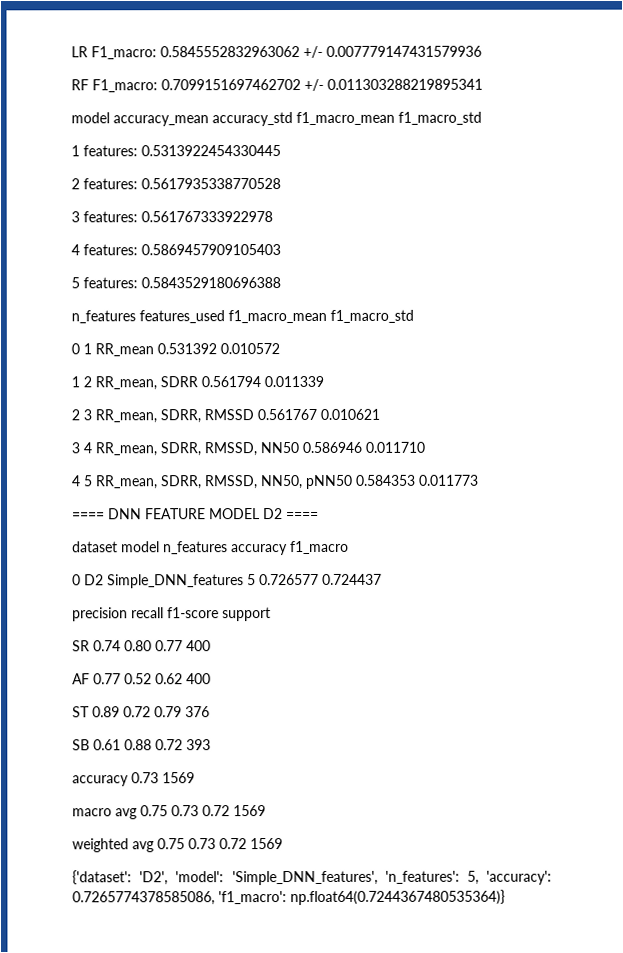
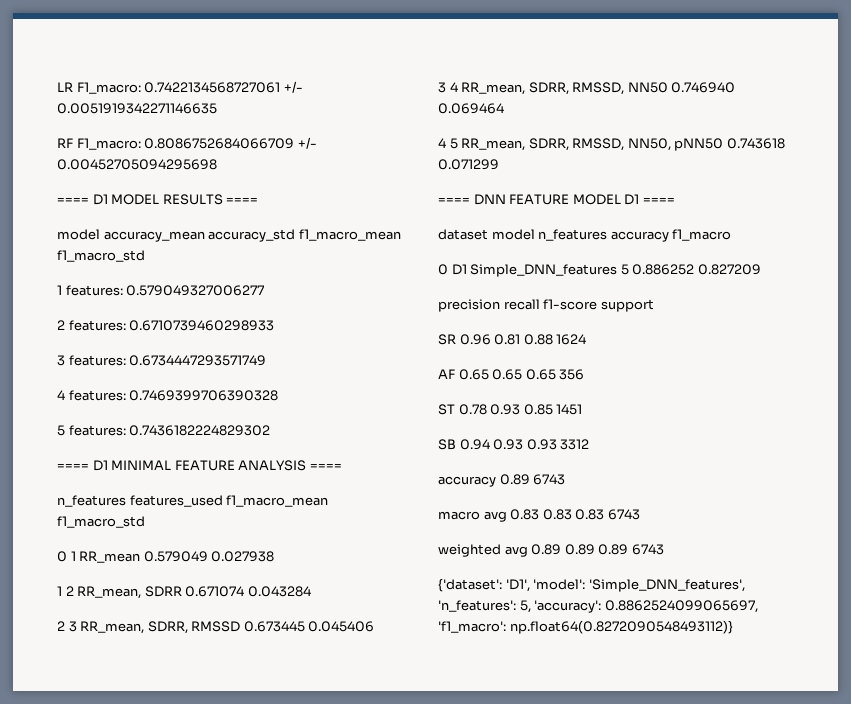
[160,45,482,59] 0.5845552832963062 +/- 0.007779147431579936 -> [144,81,303,93] [57,103,217,114] 0.7422134568727061 +/- 0.0051919342271146635
[161,78,483,92] 0.7099151697462702 +/- 0.011303288219895341 -> [144,137,317,149] [57,159,217,170] [57,194,259,205] 0.8086752684066709 +/- 0.00452705094295698 // ==== D1 MODEL RESULTS ====
[141,145,281,157] 0.5313922454330445 -> [126,285,265,296] 0.579049327006277
[141,178,281,190] 0.5617935338770528 -> [129,320,275,331] 0.6710739460298933
[141,211,273,223] 0.561767333922978 -> [129,355,267,366] 0.6734447293571749
[141,244,281,256] 0.5869457909105403 -> [129,390,279,401] 0.7469399706390328
[141,277,281,289] 0.5843529180696388 -> [129,425,271,436] [57,460,342,471] 0.7436182224829302 // ==== D1 MINIMAL FEATURE ANALYSIS ====
[157,343,280,355] 0.531392 0.010572 -> [143,551,275,562] 0.579049 0.027938
[201,375,324,388] 0.561794 0.011339 -> [185,586,311,597] 0.671074 0.043284
[257,408,380,421] 0.561767 0.010621 -> [243,621,375,632] 0.673445 0.045406
[302,441,425,454] 0.586946 0.011710 -> [671,82,736,93] [438,103,504,114] 0.746940 0.069464
[355,474,479,486] 0.584353 0.011773 -> [726,138,785,149] [438,159,499,170] 0.743618 0.071299
[263,508,283,520] D2 -> [624,194,640,205] D1
[84,574,104,586] D2 -> [451,264,467,275] D1
[259,573,382,586] 0.726577 0.724437 -> [632,264,761,275] 0.886252 0.827209
[93,640,211,652] [72,673,211,685] [72,706,210,718] [72,739,211,751] [72,772,195,787] 0.74 0.80 0.77 400 // AF 0.77 0.52 0.62 400 // ST 0.89 0.72 0.79 376 // SB 0.61 0.88 0.72 393 // accuracy 0.73 1569 -> [459,334,587,345] [438,369,585,380] [438,404,583,415] [438,439,590,450] [438,474,566,487] 0.96 0.81 0.88 1624 // AF 0.65 0.65 0.65 356 // ST 0.78 0.93 0.85 1451 // SB 0.94 0.93 0.93 3312 // accuracy 0.89 6743
[140,805,266,817] [72,838,283,853] 0.75 0.73 0.72 1569 // weighted avg 0.75 0.73 0.72 1569 -> [510,509,640,520] [438,544,664,557] 0.83 0.83 0.83 6743 // weighted avg 0.89 0.89 0.89 6743
[139,871,169,886] 'D2', -> [505,579,530,592] 'D1',
[72,889,505,906] 0.7265774378585086, 'f1_macro': np.float64(0.7244367480535364)} -> [604,600,758,613] [438,620,733,634] 0.8862524099065697, 'f1_macro': np.float64(0.8272090548493112)}

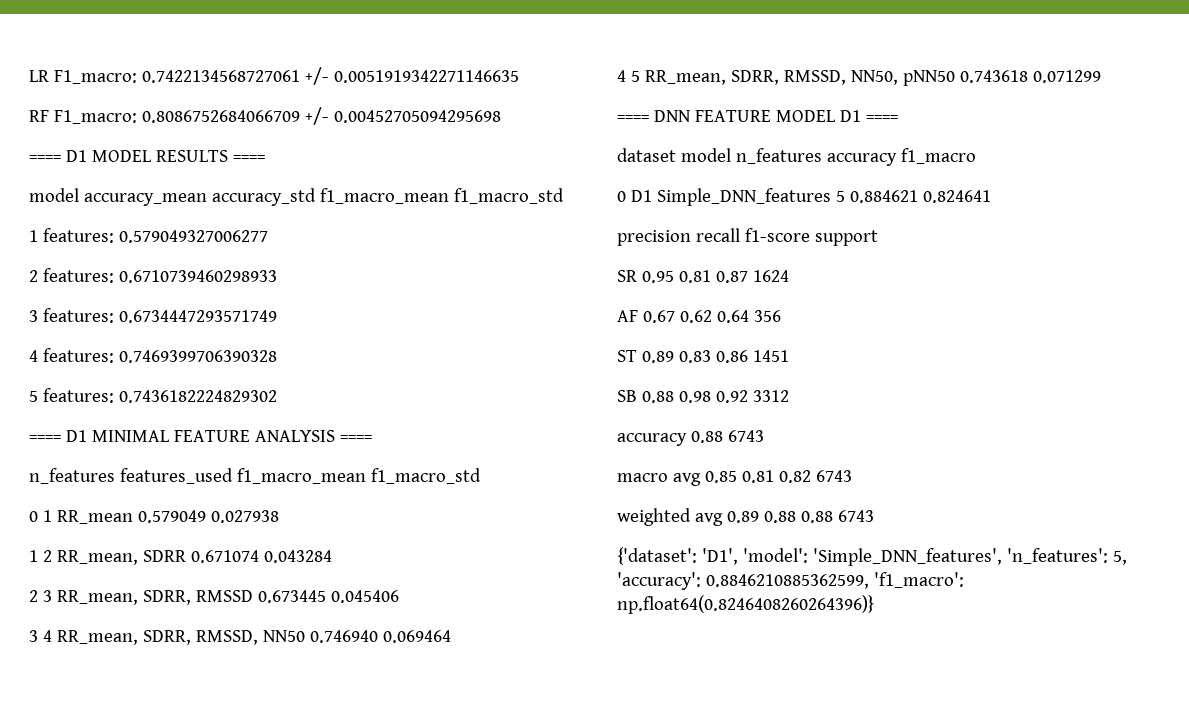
[632,264,761,275] 0.886252 0.827209 -> [849,190,991,203] 0.884621 0.824641
[459,334,553,345] 0.96 0.81 0.88 -> [641,270,748,283] 0.95 0.81 0.87
[458,369,556,380] 0.65 0.65 0.65 -> [642,310,749,323] 0.67 0.62 0.64
[458,404,553,415] 0.78 0.93 0.85 -> [641,350,748,363] 0.89 0.83 0.86
[459,439,557,450] 0.94 0.93 0.93 -> [641,390,748,403] 0.88 0.98 0.92
[499,474,530,485] 0.89 -> [690,431,723,443] 0.88
[510,509,605,520] 0.83 0.83 0.83 -> [704,470,811,483] 0.85 0.81 0.82
[564,544,629,555] 0.89 0.89 -> [763,511,833,523] 0.88 0.88
[604,600,758,613] [438,620,733,634] 0.8862524099065697, 'f1_macro': np.float64(0.8272090548493112)} -> [705,572,964,589] [617,595,874,614] 0.8846210885362599, 'f1_macro': np.float64(0.8246408260264396)}

